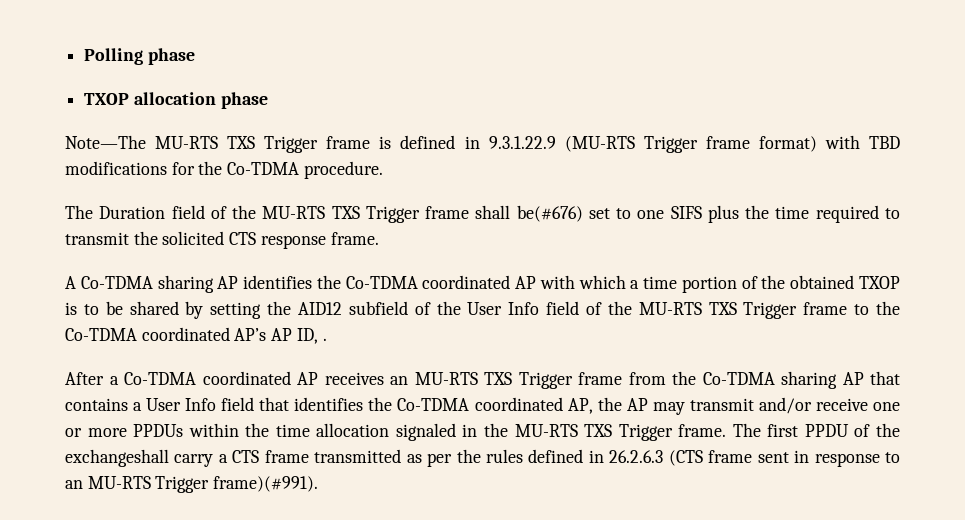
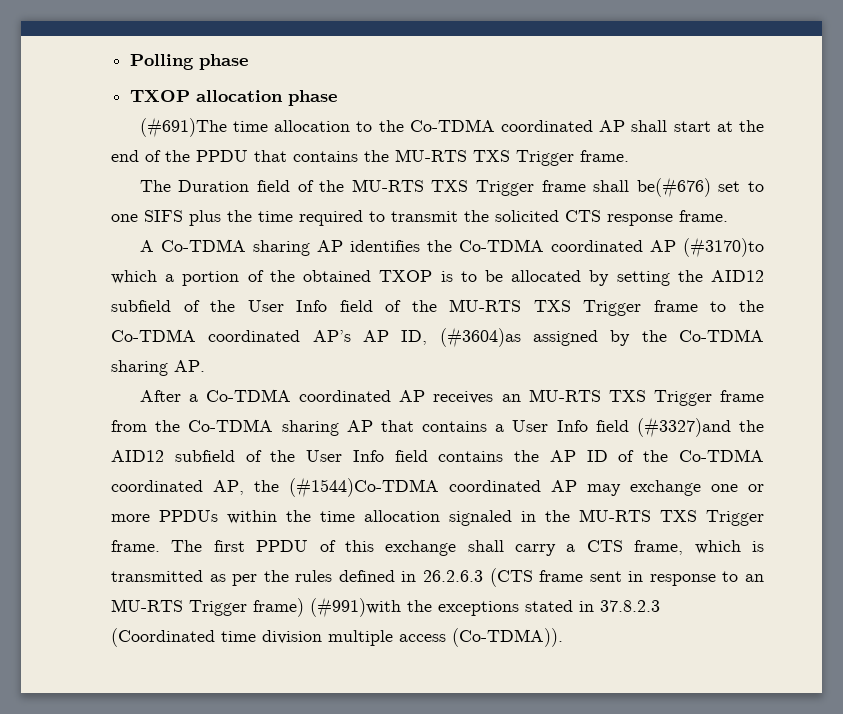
[65,135,900,153] [65,161,383,179] Note—The MU-RTS TXS Trigger frame is defined in 9.3.1.22.9 (MU-RTS Trigger frame format) with TBD modifications for the Co-TDMA procedure. -> [139,117,764,138] [111,149,629,166] (#691)The time allocation to the Co-TDMA coordinated AP shall start at the end of the PPDU that contains the MU-RTS TXS Trigger frame.
[539,275,575,289] with -> [683,237,764,258] (#3170)to
[643,276,678,289] time -> (175, 278) none
[129,301,179,315] shared -> [511,270,582,282] allocated
[322,338,327,341] . -> [439,327,764,348] [111,360,205,376] (#3604)as assigned by the Co-TDMA sharing AP.
[259,397,364,411] that identifies -> [636,417,764,438] [111,450,635,462] (#3327)and the AID12 subfield of the User Info field contains the AP ID of
[626,397,868,415] AP may transmit and/or receive -> [289,477,701,498] (#1544)Co-TDMA coordinated AP may exchange
[875,423,900,437] [65,449,309,467] the exchangeshall carry a CTS frame -> [344,540,764,556] this exchange shall carry a CTS frame, which is
[213,476,319,492] frame)(#991). -> [253,597,660,618] [111,628,563,647] frame) (#991)with the exceptions stated in 37.8.2.3 (Coordinated time division multiple access (Co-TDMA)).

